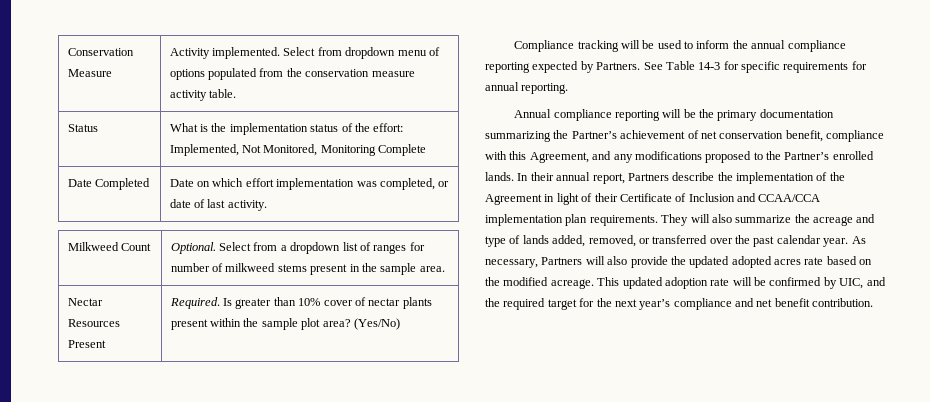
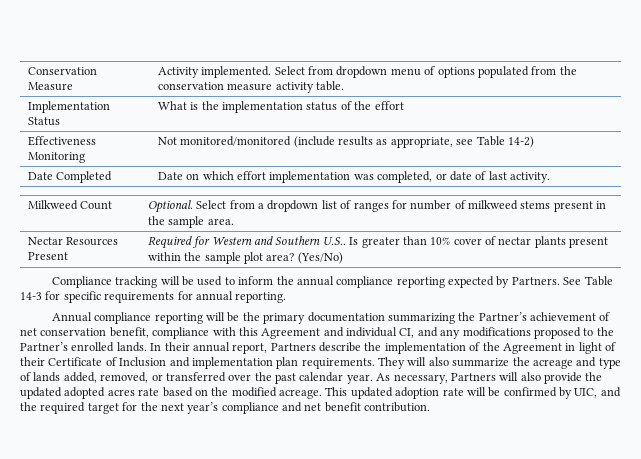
(237, 93) none -> [27,101,110,113] Implementation
[373,123,404,132] [169,144,427,156] effort: Implemented, Not Monitored, Monitoring Complete -> [374,101,404,110] [27,136,96,146] [27,152,85,163] [157,136,534,148] effort // Effectiveness Monitoring | Not monitored/monitored (include results as appropriate, see Table 14-2)
[169,297,220,309] Required. -> [147,236,346,249] Required for Western and Southern U.S..
[529,152,589,163] Agreement, -> [261,327,415,339] Agreement and individual CI,
[758,194,821,202] CCAA/CCA -> (190, 362) none

